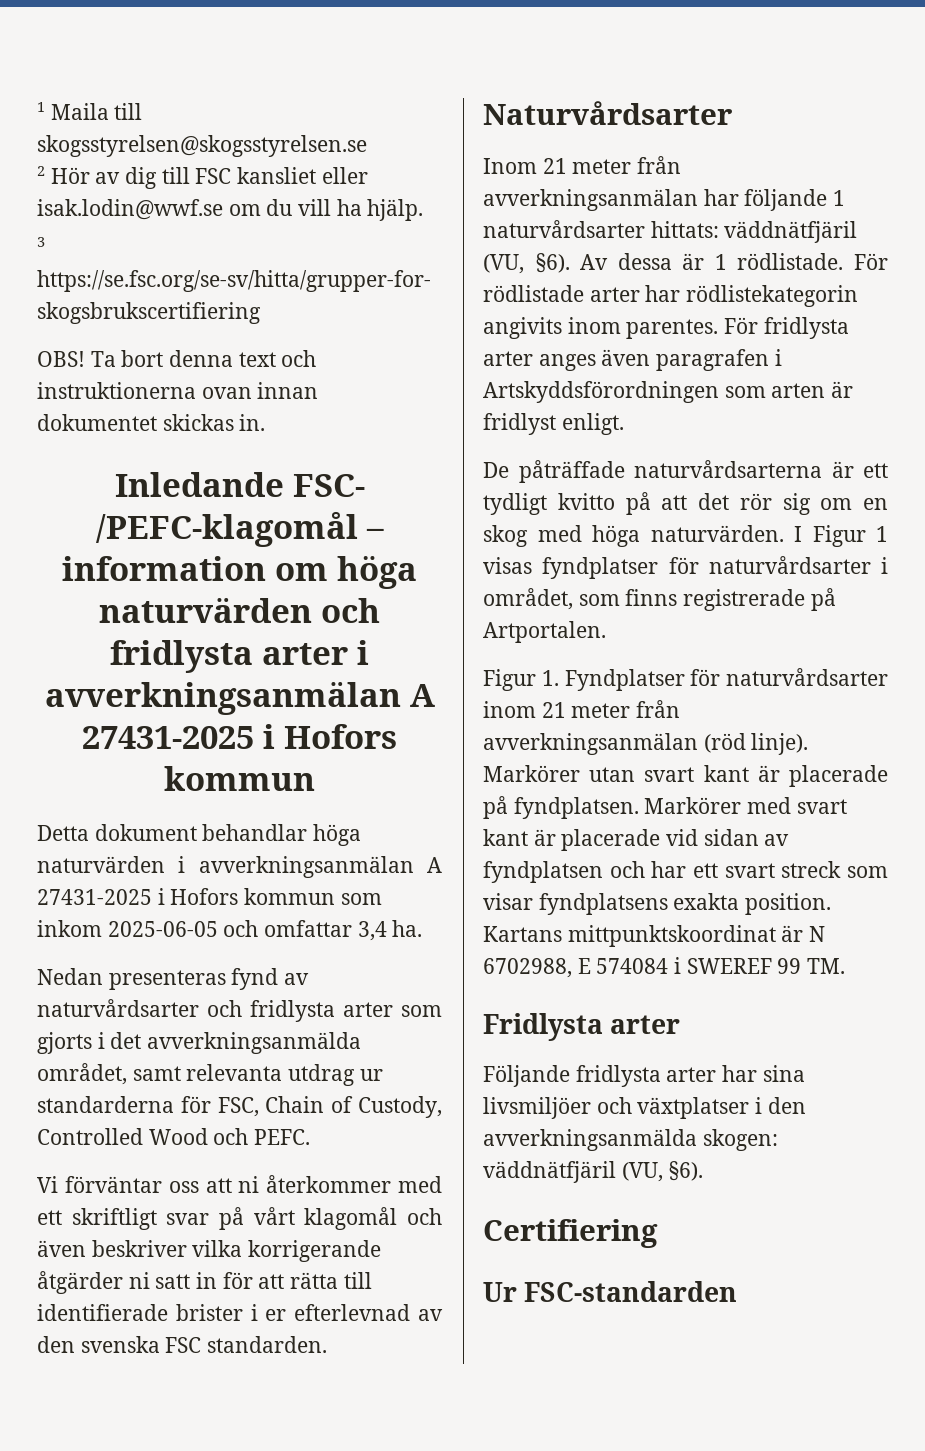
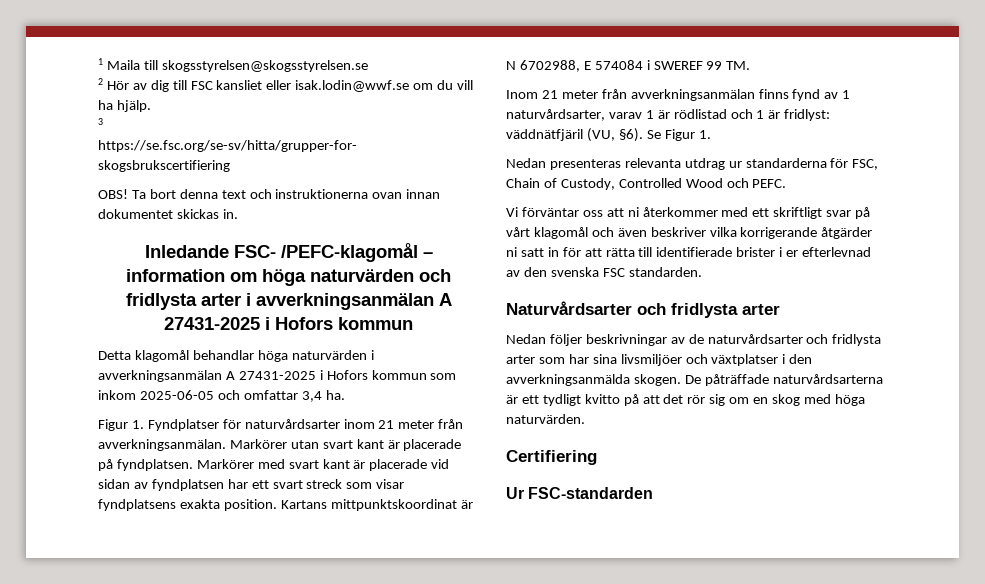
[94,824,197,841] dokument -> [134,350,189,362] klagomål
[37,968,310,990] [37,999,442,1022] [37,1032,362,1054] [37,1063,181,1085] Nedan presenteras fynd av naturvårdsarter och fridlysta arter som gjorts i det avverkningsanmälda området, samt -> [98,419,464,431] [98,439,462,451] [98,459,450,471] [98,479,405,491] [98,499,473,511] [506,60,751,72] [506,89,851,101] [506,109,831,121] [506,128,711,142] [506,158,621,170] Figur 1. Fyndplatser för naturvårdsarter inom 21 meter från avverkningsanmälan. Markörer utan svart kant är placerade på fyndplatsen. Markörer med svart kant är placerade vid sidan av fyndplatsen har ett svart streck som visar fyndplatsens exakta position. Kartans mittpunktskoordinat är N 6702988, E 574084 i SWEREF 99 TM. // Inom 21 meter från avverkningsanmälan finns fynd av 1 naturvårdsarter, varav 1 är rödlistad och 1 är fridlyst: väddnätfjäril (VU, §6). Se Figur 1. // Nedan presenteras
[483,156,682,174] [483,189,846,211] [483,220,858,243] [483,253,888,274] [483,285,859,307] [483,317,849,339] [483,349,782,371] [483,381,854,403] [483,413,624,435] // Inom 21 meter från avverkningsanmälan har följande 1 naturvårdsarter hittats: väddnätfjäril (VU, §6). Av dessa är 1 rödlistade. För rödlistade arter har rödlistekategorin angivits inom parentes. För fridlysta arter anges även paragrafen i Artskyddsförordningen som arten är fridlyst enligt. // -> [637,303,780,318] [506,334,882,346] [506,354,813,366] [506,374,681,386] och fridlysta arter // Nedan följer beskrivningar av de naturvårdsarter och fridlysta arter som har sina livsmiljöer och växtplatser i den avverkningsanmälda skogen.
[794,525,888,547] [483,556,888,579] [483,588,836,611] [483,621,606,643] [483,668,888,691] [483,700,681,718] [483,733,809,755] [483,765,888,787] [483,796,847,819] [483,829,790,851] [483,861,888,883] [483,893,832,915] [483,925,826,947] [483,957,846,978] [483,1013,681,1041] [483,1065,805,1087] [483,1097,806,1119] [483,1129,778,1151] [483,1161,704,1183] I Figur 1 visas fyndplatser för naturvårdsarter i området, som finns registrerade på Artportalen. // Figur 1. Fyndplatser för naturvårdsarter inom 21 meter från avverkningsanmälan (röd linje). Markörer utan svart kant är placerade på fyndplatsen. Markörer med svart kant är placerade vid sidan av fyndplatsen och har ett svart streck som visar fyndplatsens exakta position. Kartans mittpunktskoordinat är N 6702988, E 574084 i SWEREF 99 TM. // Fridlysta arter // Följande fridlysta arter har sina livsmiljöer och växtplatser i den avverkningsanmälda skogen: väddnätfjäril (VU, §6). -> (585, 419) none

